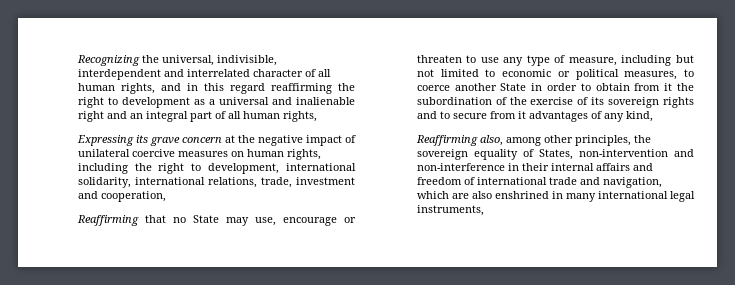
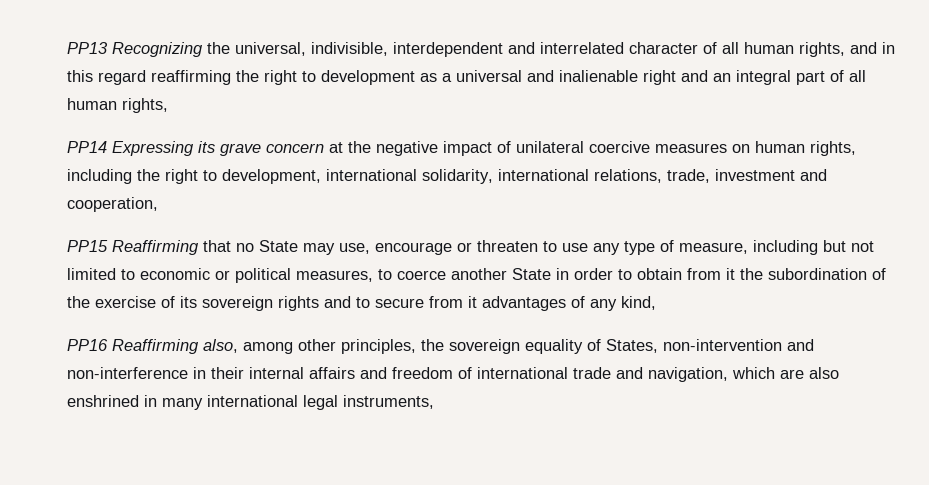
(76, 60) none -> [66,42,108,54] PP13
(317, 116) none -> [66,141,107,153] PP14
(166, 196) none -> [66,240,108,252] PP15
(653, 116) none -> [66,339,108,351] PP16

